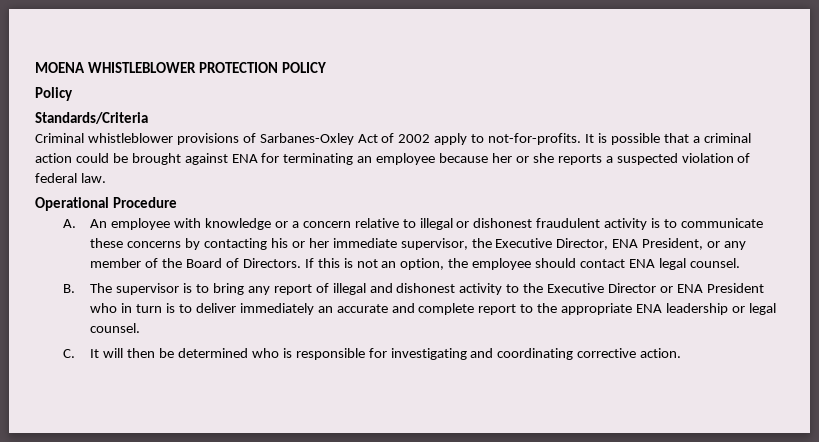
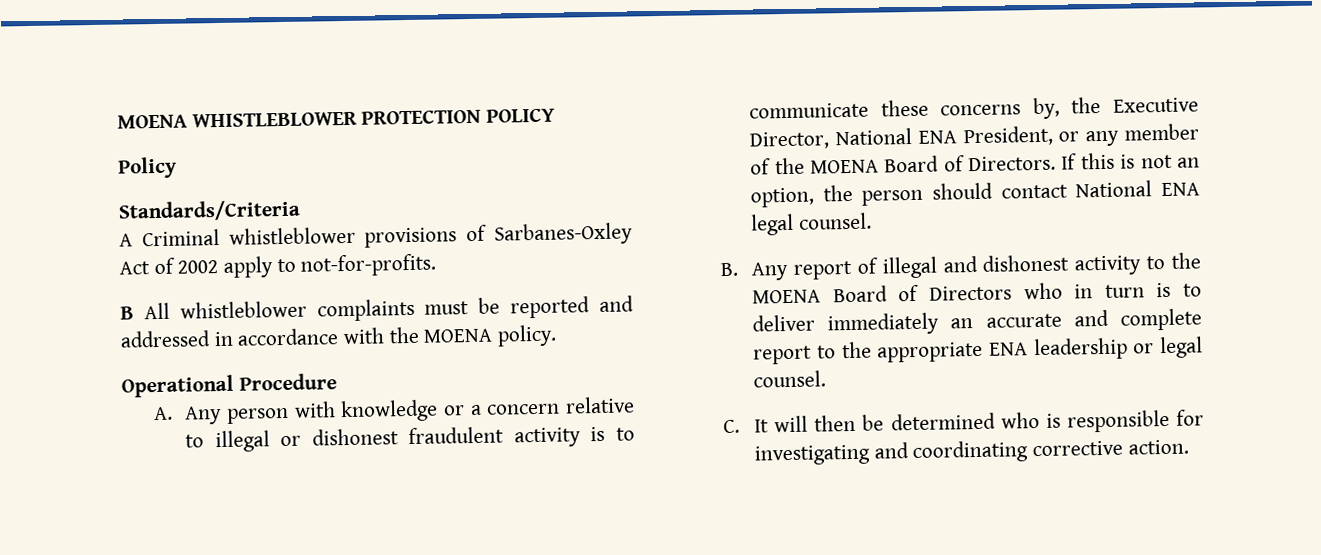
(148, 118) none -> [119,233,133,247] A
[585,133,751,145] [35,153,751,165] [35,173,106,183] It is possible that a criminal action could be brought against ENA for terminating an employee because her or she reports a suspected violation of federal law. -> [120,295,634,322] [120,324,558,348] // B All whistleblower complaints must be reported and addressed in accordance with the MOENA policy.
[90,218,171,230] An employee -> [184,405,289,425] Any person
[185,238,468,250] by contacting his or her immediate supervisor, -> [1032,97,1060,120] by,
(609, 244) none -> [834,127,912,146] National
(183, 263) none -> [809,159,879,174] MOENA
[472,258,532,270] employee -> [861,189,924,206] person
(626, 263) none -> [1075,180,1153,198] National
[90,283,270,295] The supervisor is to bring any -> [751,261,790,281] Any
[547,283,764,293] Executive Director or ENA President -> [752,284,1012,304] MOENA Board of Directors

